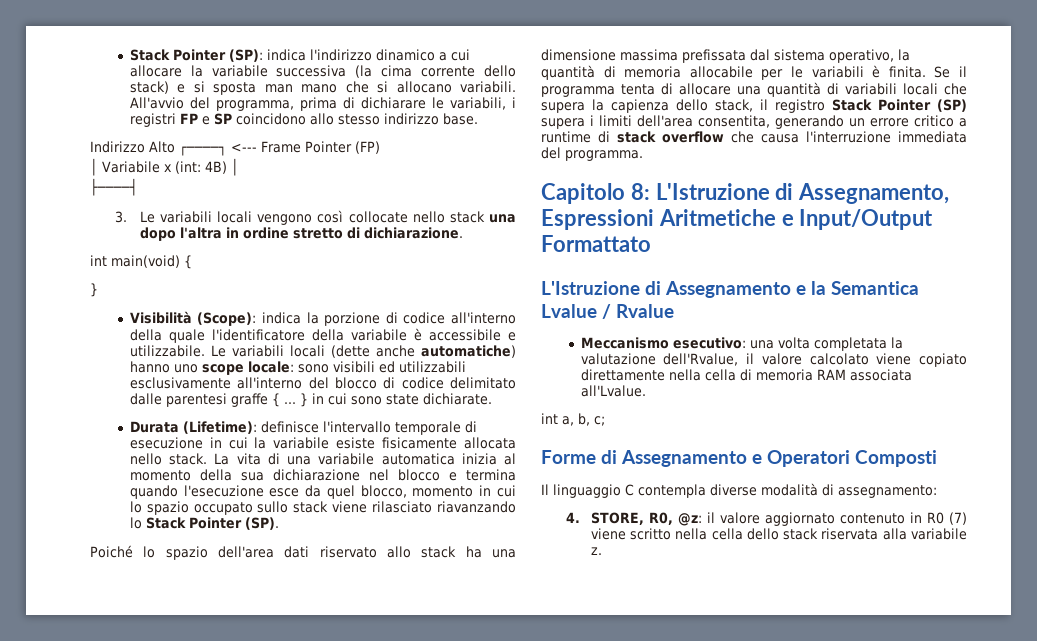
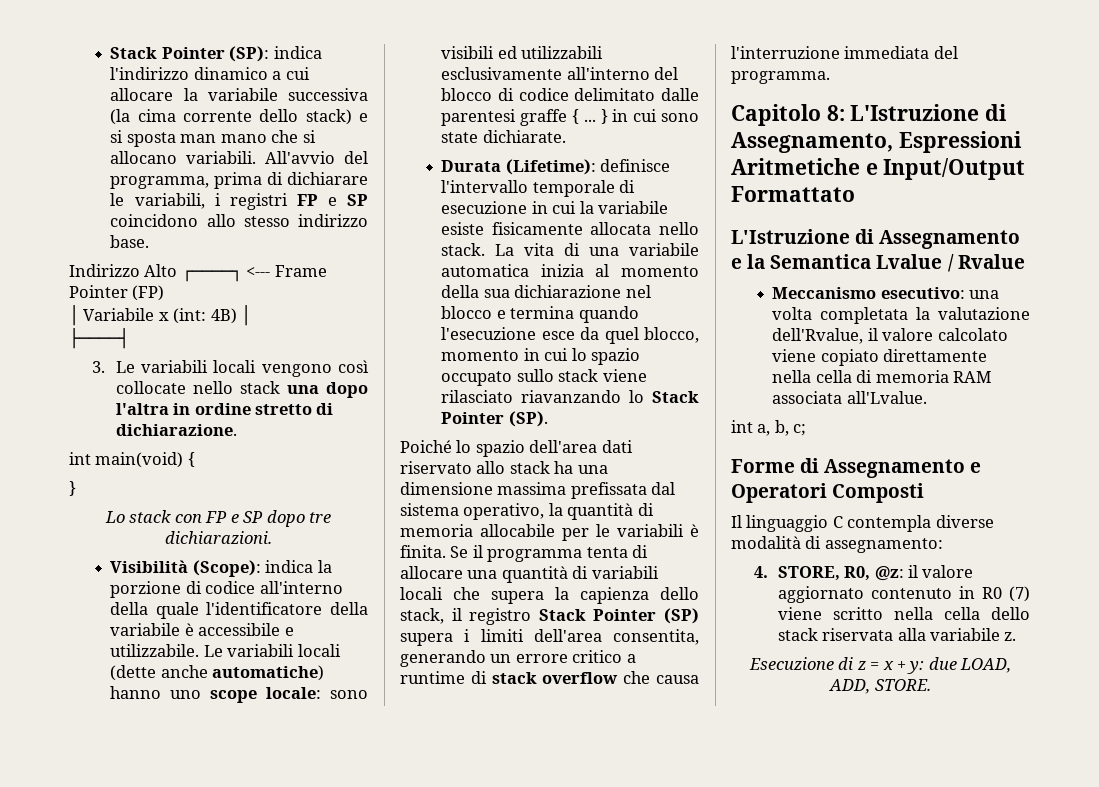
(98, 290) none -> [104,510,332,527] [165,531,272,544] // Lo stack con FP e SP dopo tre dichiarazioni.
(602, 551) none -> [748,657,1012,674] [829,679,931,694] // Esecuzione di z = x + y: due LOAD, ADD, STORE.

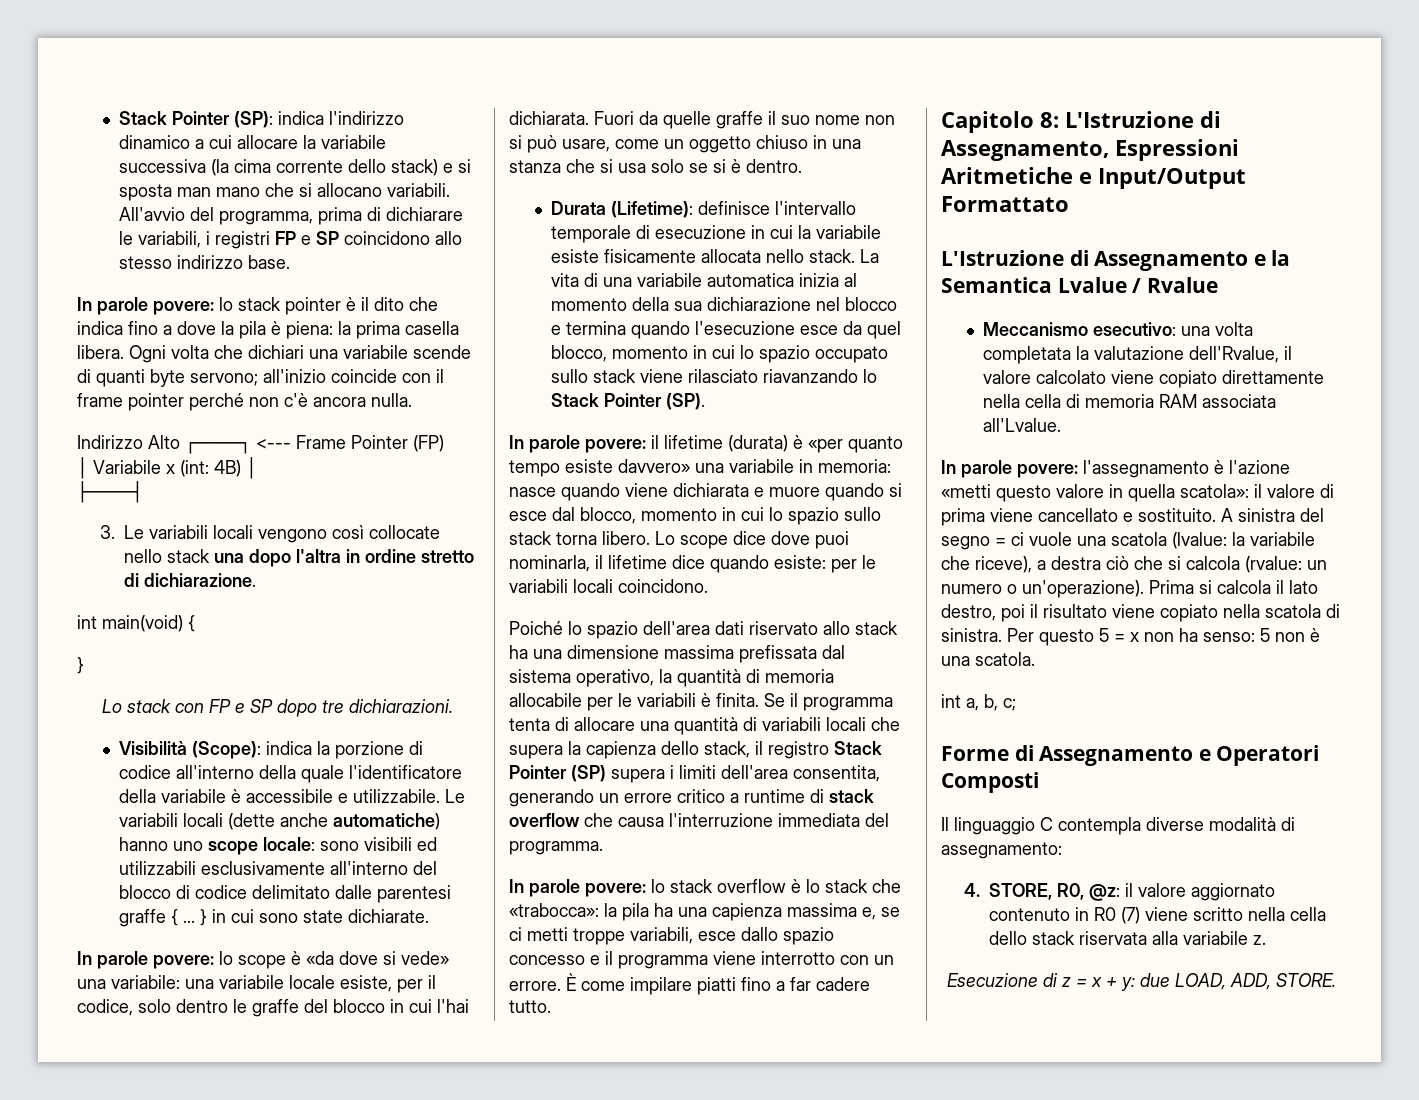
(150, 241) none -> [77,297,438,315] [77,321,459,339] [77,345,471,363] [77,369,444,387] [77,393,412,411] // In parole povere: lo stack pointer è il dito che indica fino a dove la pila è piena: la prima casella libera. Ogni volta che dichiari una variabile scende di quanti byte servono; all'inizio coincide con il frame pointer perché non c'è ancora nulla.
(566, 136) none -> [77,951,449,969] [77,975,436,993] [77,999,469,1017] [509,111,895,129] [509,135,861,153] [509,159,802,173] // In parole povere: lo scope è «da dove si vede» una variabile: una variabile locale esiste, per il codice, solo dentro le graffe del blocco in cui l'hai dichiarata. Fuori da quelle graffe il suo nome non si può usare, come un oggetto chiuso in una stanza che si usa solo se si è dentro.
(548, 419) none -> [509,435,903,453] [509,459,891,477] [509,483,902,501] [509,507,881,525] [509,531,849,549] [509,555,876,573] [509,579,708,593] // In parole povere: il lifetime (durata) è «per quanto tempo esiste davvero» una variabile in memoria: nasce quando viene dichiarata e muore quando si esce dal blocco, momento in cui lo spazio sullo stack torna libero. Lo scope dice dove puoi nominarla, il lifetime dice quando esiste: per le variabili locali coincidono.
(830, 77) none -> [509,879,901,897] [509,903,900,921] [509,927,834,945] [509,951,894,969] [509,973,870,995] [509,1000,551,1013] // In parole povere: lo stack overflow è lo stack che «trabocca»: la pila ha una capienza massima e, se ci metti troppe variabili, esce dallo spazio concesso e il programma viene interrotto con un errore. È come impilare piatti fino a far cadere tutto.
(927, 397) none -> [941,460,1290,478] [941,484,1334,502] [941,508,1324,526] [941,532,1315,550] [941,556,1327,573] [941,580,1318,598] [941,604,1340,622] [941,628,1320,646] [941,652,1035,666] // In parole povere: l'assegnamento è l'azione «metti questo valore in quella scatola»: il valore di prima viene cancellato e sostituito. A sinistra del segno = ci vuole una scatola (lvalue: la variabile che riceve), a destra ciò che si calcola (rvalue: un numero o un'operazione). Prima si calcola il lato destro, poi il risultato viene copiato nella scatola di sinistra. Per questo 5 = x non ha senso: 5 non è una scatola.

